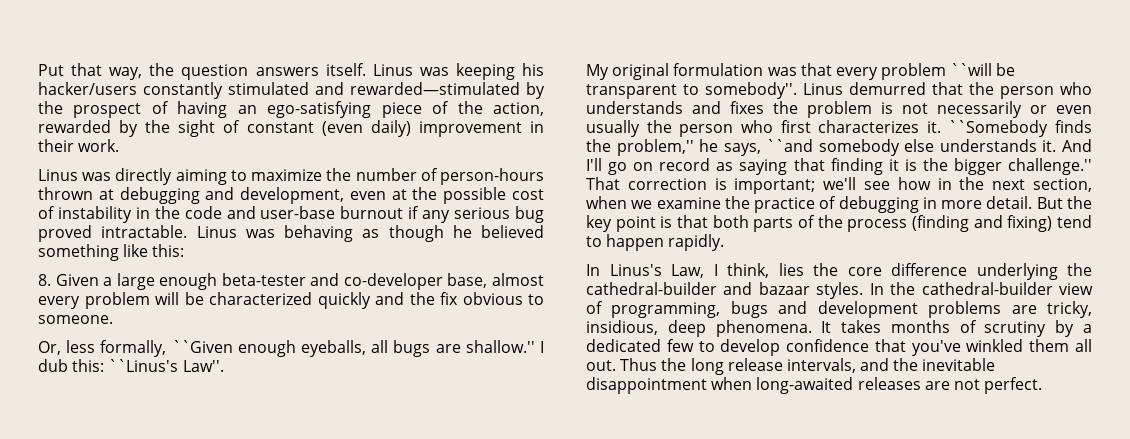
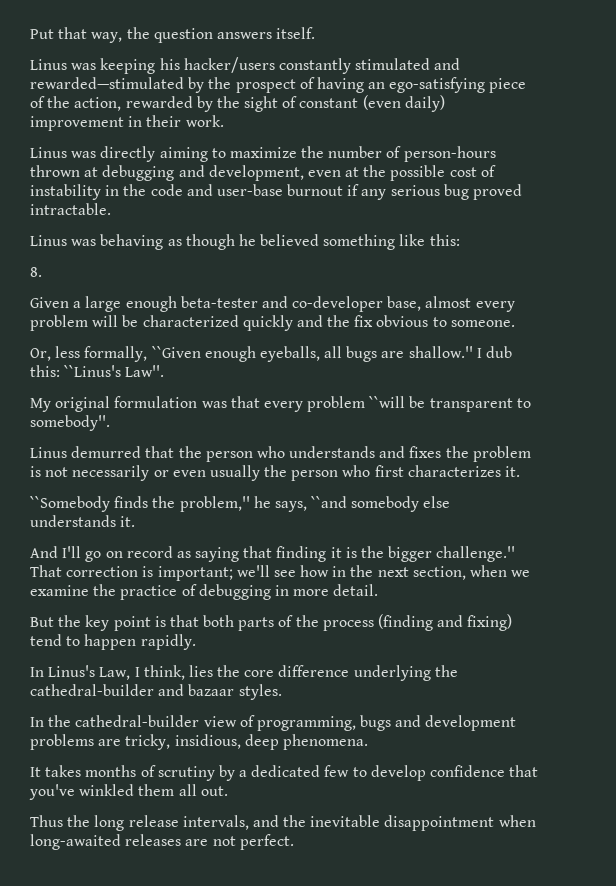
(366, 69) none -> (316, 33) //
(188, 231) none -> (111, 209) //
(51, 280) none -> (42, 272) //
(797, 90) none -> (110, 423) //
(941, 127) none -> (521, 471) //
(1057, 146) none -> (136, 521) //
(1033, 202) none -> (379, 590) //
(864, 290) none -> (282, 692) //
(812, 328) none -> (368, 742) //
(616, 365) none -> (228, 791) //

